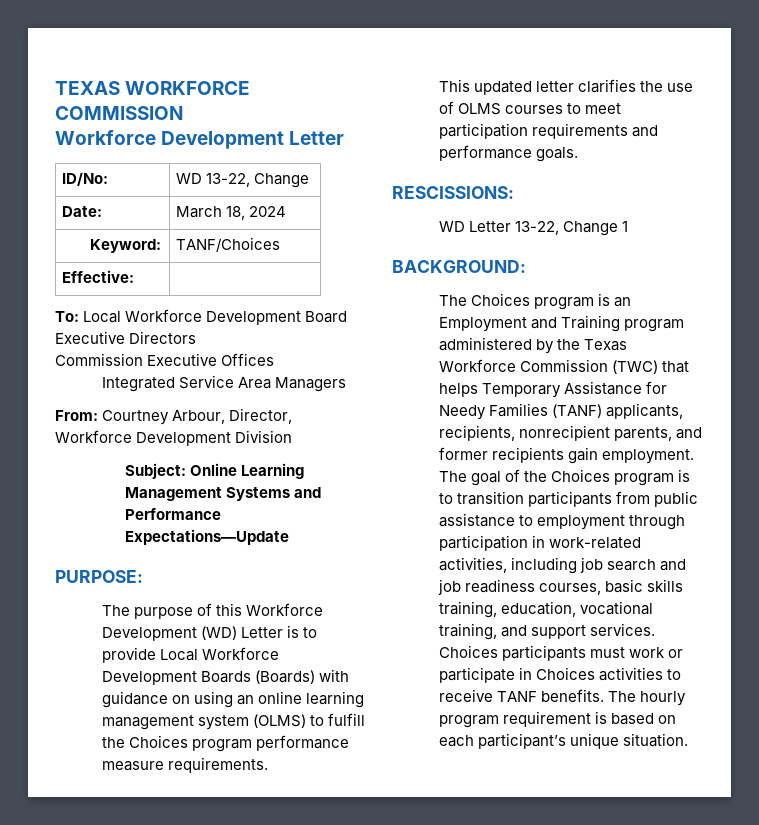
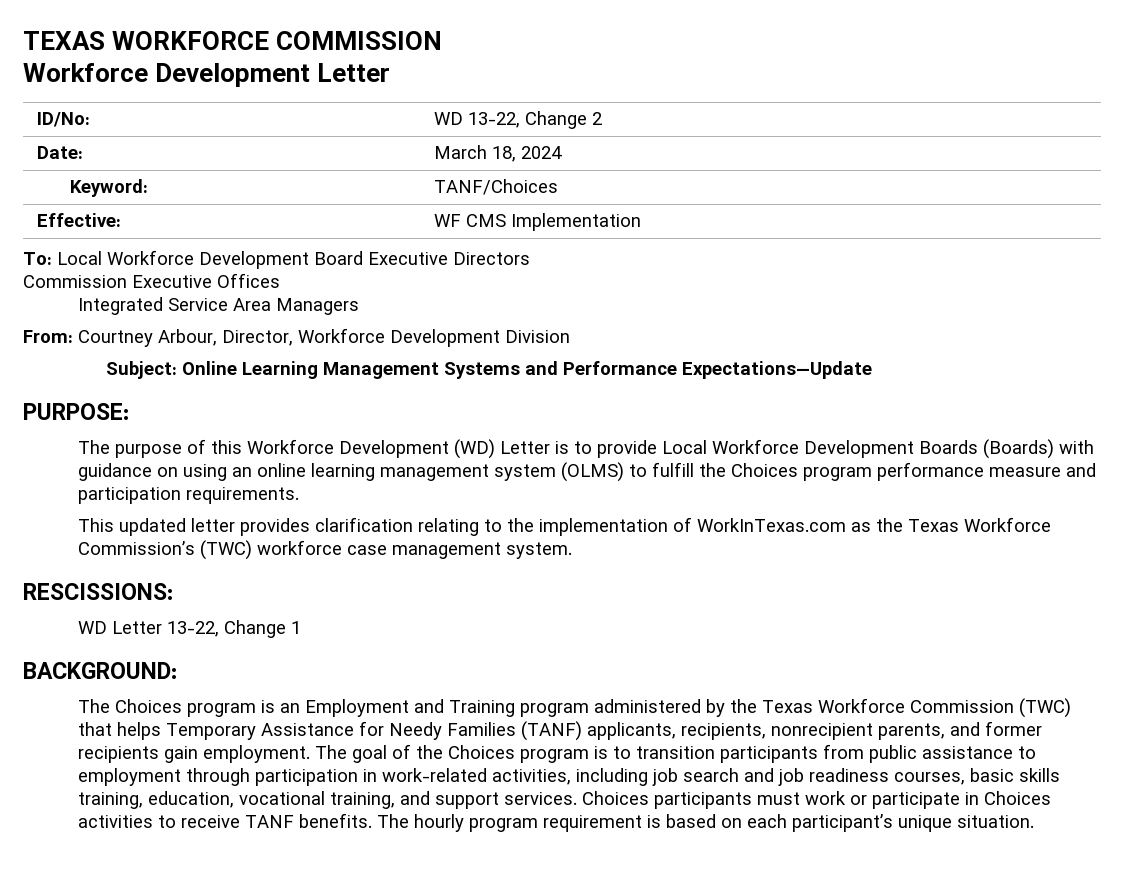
(310, 180) none -> [591,112,602,125] 2
(135, 276) none -> [433,213,641,231] WF CMS Implementation
(164, 766) none -> [1066,463,1097,477] [78,487,182,504] and participation
[577,79,693,93] [438,101,621,115] [438,123,658,139] [438,145,578,162] clarifies the use of OLMS courses to meet participation requirements and performance goals. -> [240,517,1052,536] [78,540,573,560] provides clarification relating to the implementation of WorkInTexas.com as the Texas Workforce Commission’s (TWC) workforce case management system.

